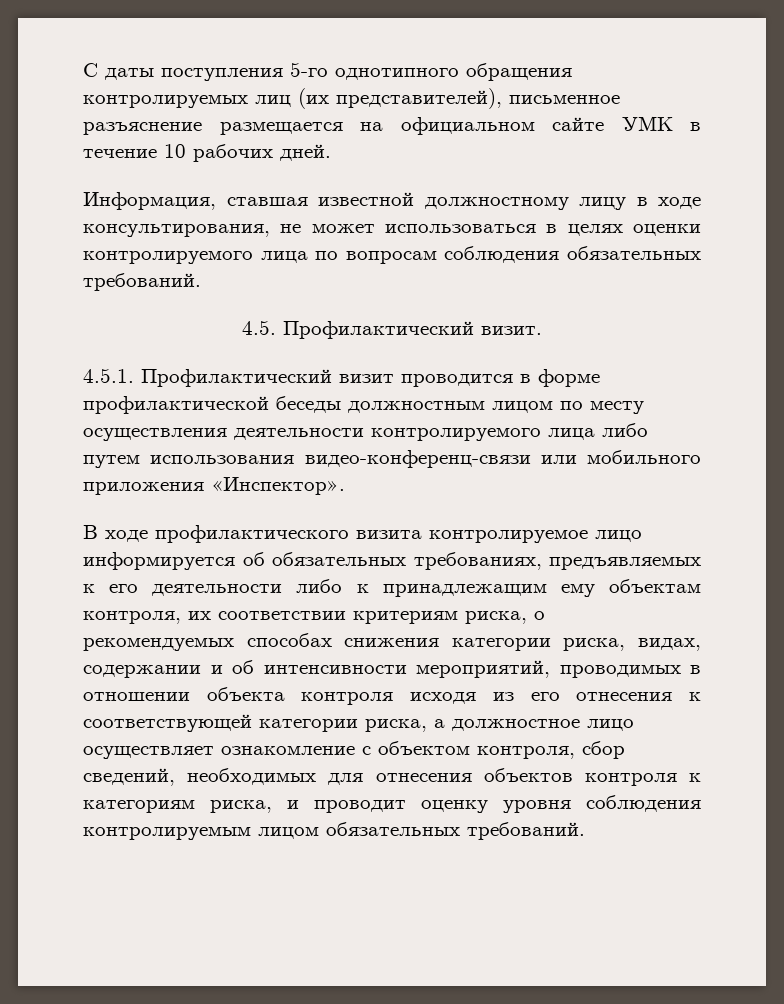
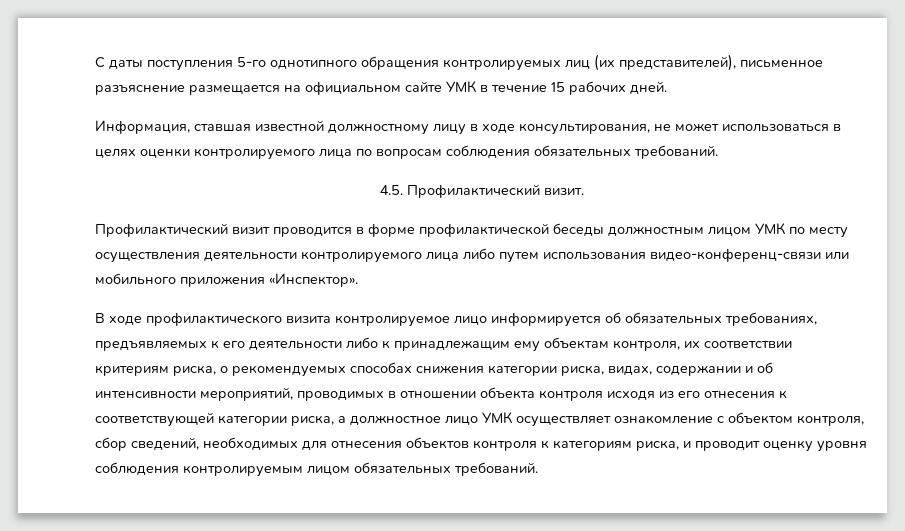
[164,144,186,158] 10 -> [551,82,565,92] 15
[83,368,134,383] 4.5.1. -> (584, 191) none
(553, 407) none -> [755,223,786,235] УМК
(634, 725) none -> [482,412,513,424] УМК

